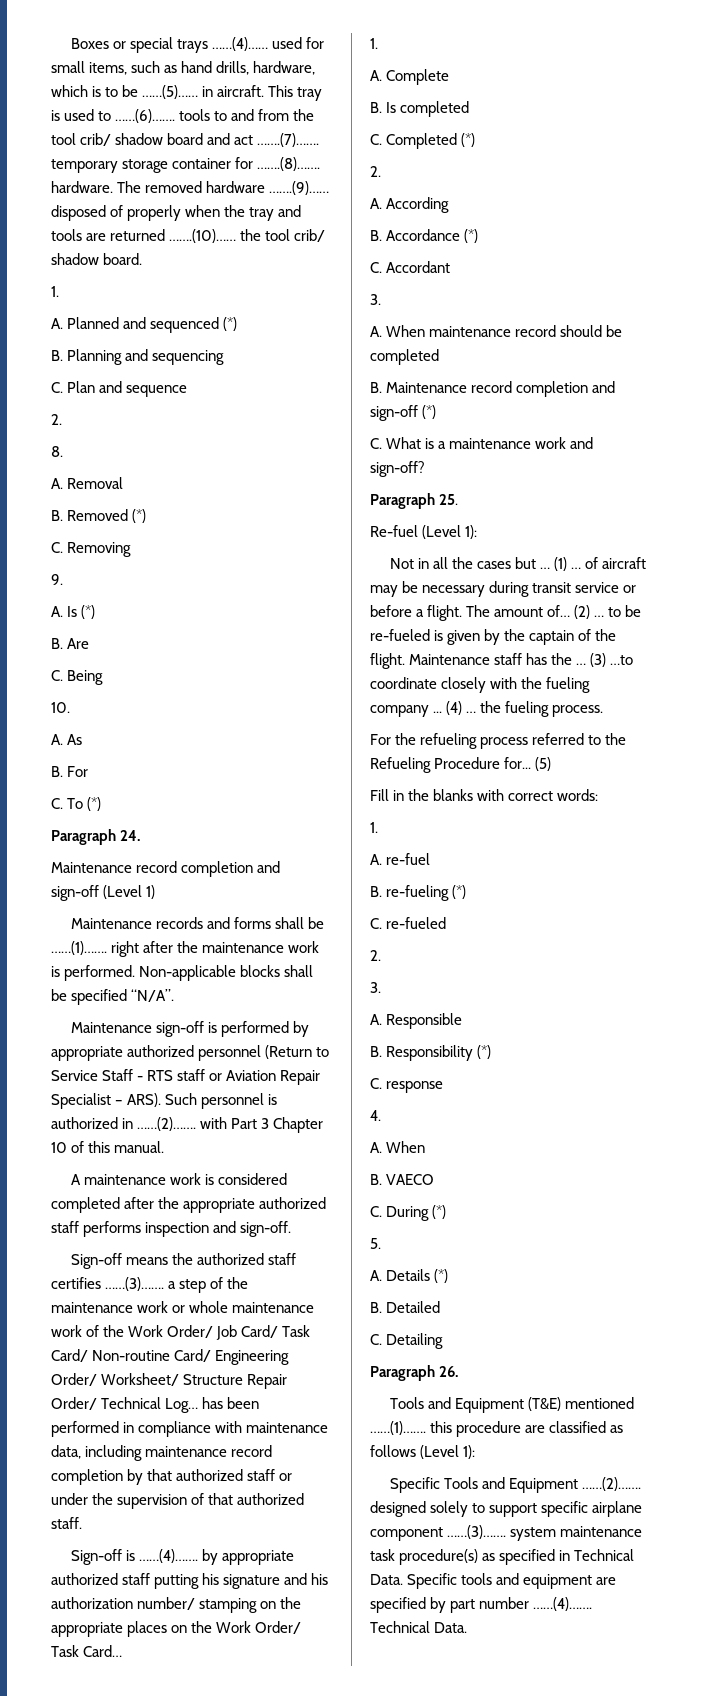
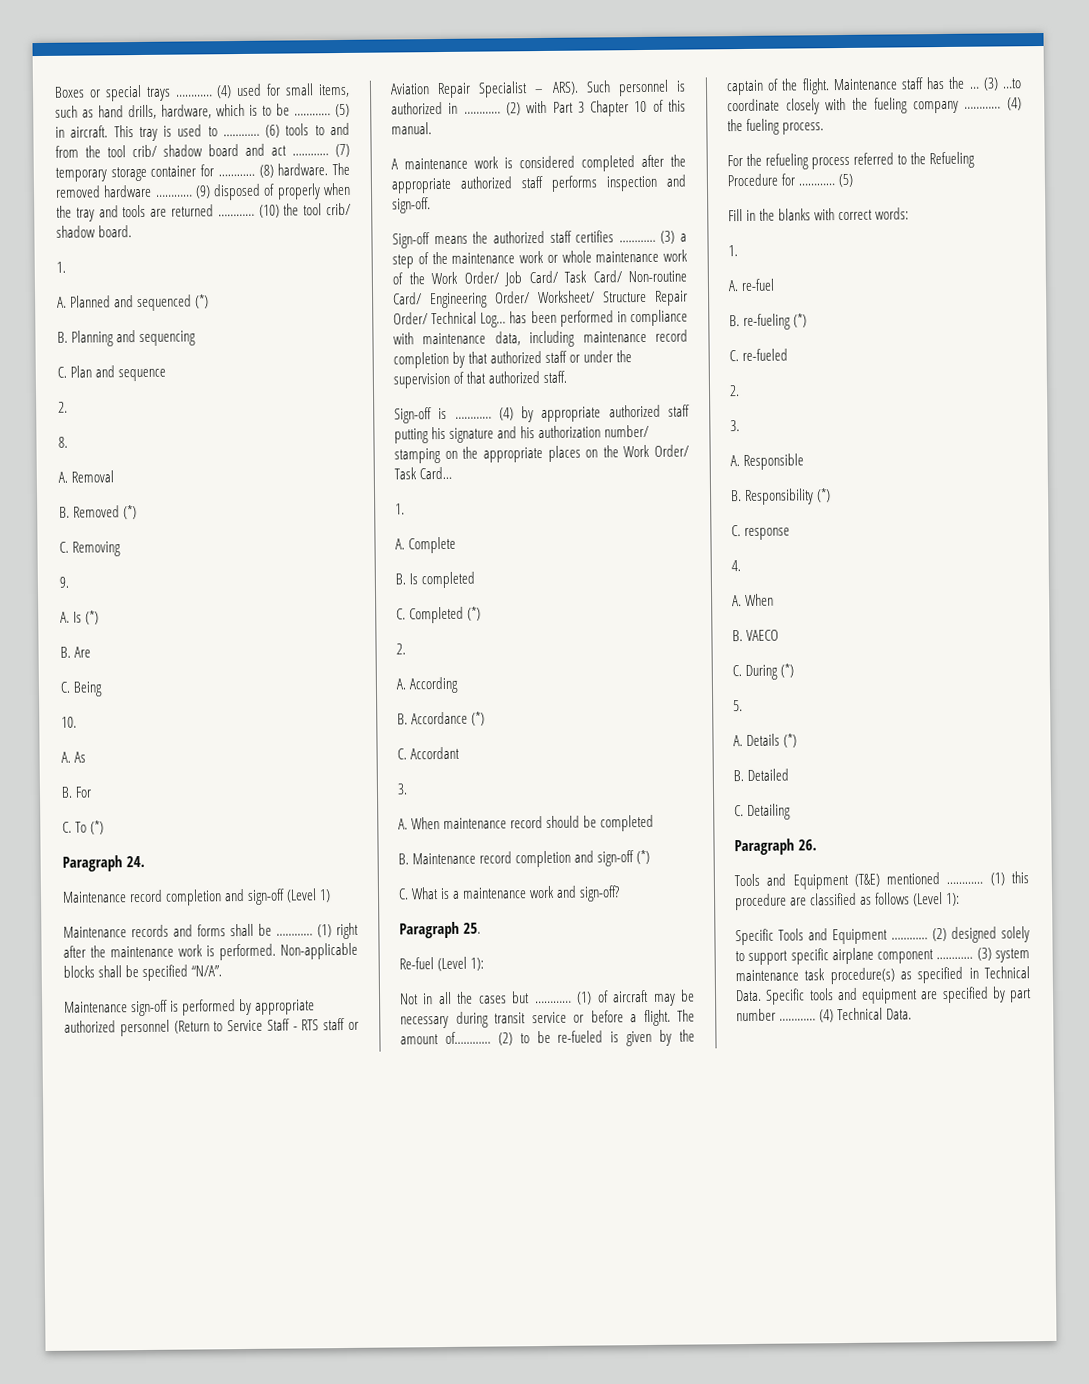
[212,37,269,51] ……(4)…… -> [175,85,233,99] ………… (4)
[142,85,199,99] ……(5)…… -> [294,103,350,118] ………… (5)
[115,109,176,123] ……(6)……. -> [222,124,281,138] ………… (6)
[257,133,320,147] …….(7)……. -> [292,143,350,158] ………… (7)
[257,157,321,171] …….(8)……. -> [217,164,274,178] ………… (8)
[269,181,330,195] …….(9)…… -> [155,185,211,199] ………… (9)
[169,229,237,243] …….(10)…… -> [217,204,280,218] ………… (10)
[51,941,107,955] ……(1)……. -> [276,924,332,938] ………… (1)
[137,1117,197,1131] ……(2)……. -> [463,102,521,116] ………… (2)
[105,1277,165,1291] ……(3)……. -> [618,230,676,244] ………… (3)
[138,1549,198,1563] ……(4)……. -> [454,407,514,421] ………… (4)
[540,557,582,571] … (1) … -> [534,991,593,1005] ………… (1)
[547,605,605,619] of… (2) … -> [444,1031,513,1046] of………… (2)
[433,701,477,715] ... (4) … -> [964,97,1022,111] ………… (4)
[504,757,532,769] for... -> [781,173,836,186] for …………
[370,1421,426,1435] ……(1)……. -> [946,872,1005,886] ………… (1)
[582,1477,642,1491] ……(2)……. -> [890,928,947,942] ………… (2)
[447,1525,507,1539] ……(3)……. -> [936,947,992,961] ………… (3)
[533,1597,593,1611] ……(4)……. -> [779,1009,835,1023] ………… (4)

